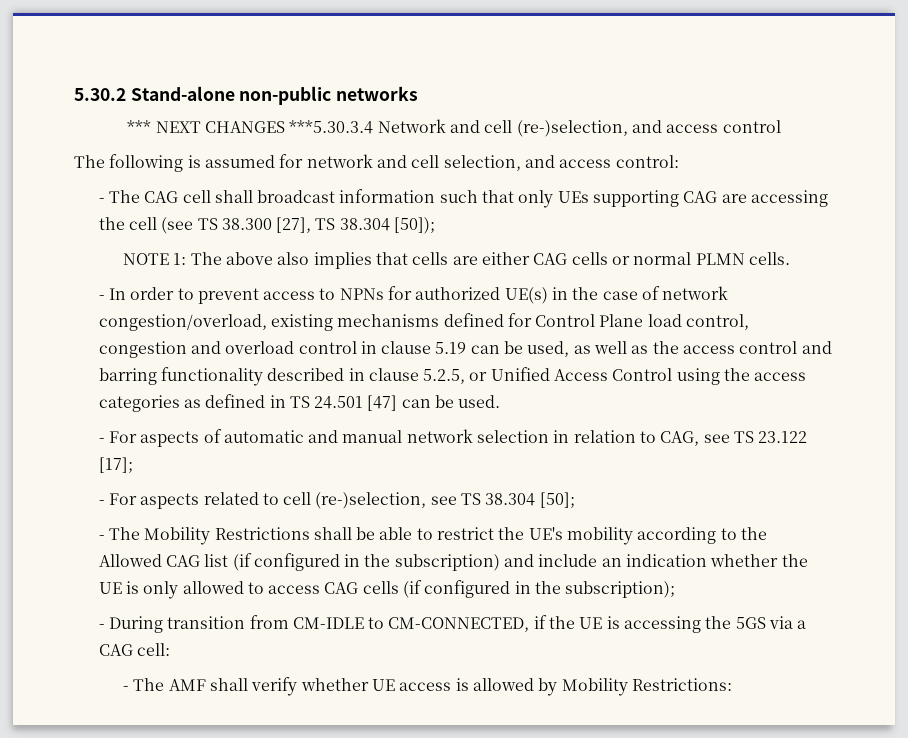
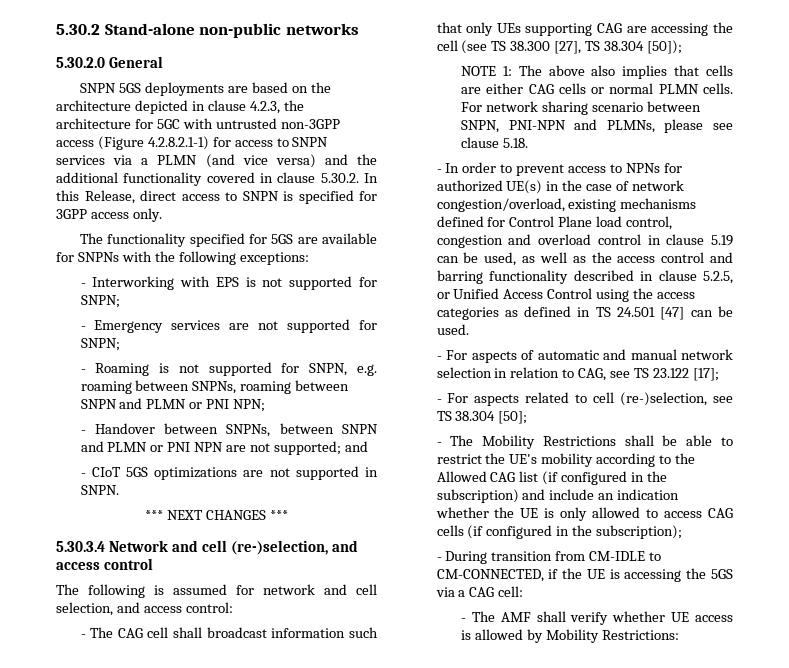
(419, 93) none -> [56,56,163,68] [80,82,331,96] [56,100,304,114] [56,118,340,129] [56,136,329,150] [56,154,377,168] [56,172,378,186] [56,190,377,204] [56,208,162,222] [80,233,378,247] [56,251,309,265] [80,276,377,290] [80,295,120,308] [80,319,377,333] [80,338,120,351] [80,362,377,376] [80,380,350,394] [80,398,266,412] [80,423,378,437] [80,441,368,455] [80,466,378,480] [80,485,119,495] // 5.30.2.0 General // SNPN 5GS deployments are based on the architecture depicted in clause 4.2.3, the architecture for 5GC with untrusted non-3GPP access (Figure 4.2.8.2.1-1) for access to SNPN services via a PLMN (and vice versa) and the additional functionality covered in clause 5.30.2. In this Release, direct access to SNPN is specified for 3GPP access only. // The functionality specified for 5GS are available for SNPNs with the following exceptions: // - Interworking with EPS is not supported for SNPN; // - Emergency services are not supported for SNPN; // - Roaming is not supported for SNPN, e.g. roaming between SNPNs, roaming between SNPN and PLMN or PNI NPN; // - Handover between SNPNs, between SNPN and PLMN or PNI NPN are not supported; and // - CIoT 5GS optimizations are not supported in SNPN.
[289,120,374,134] ***5.30.3.4 -> [269,510,288,520] [56,541,105,552] *** // 5.30.3.4
(790, 258) none -> [461,101,701,115] [461,119,733,133] [461,137,529,148] For network sharing scenario between SNPN, PNI-NPN and PLMNs, please see clause 5.18.

